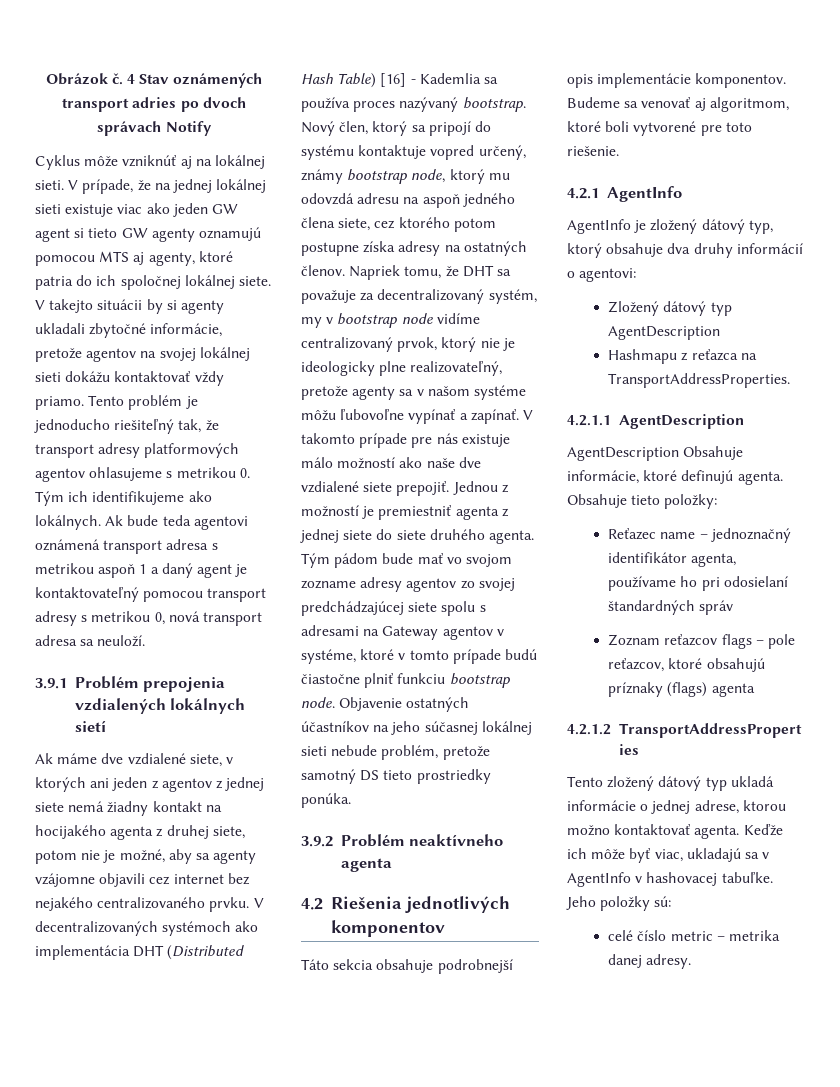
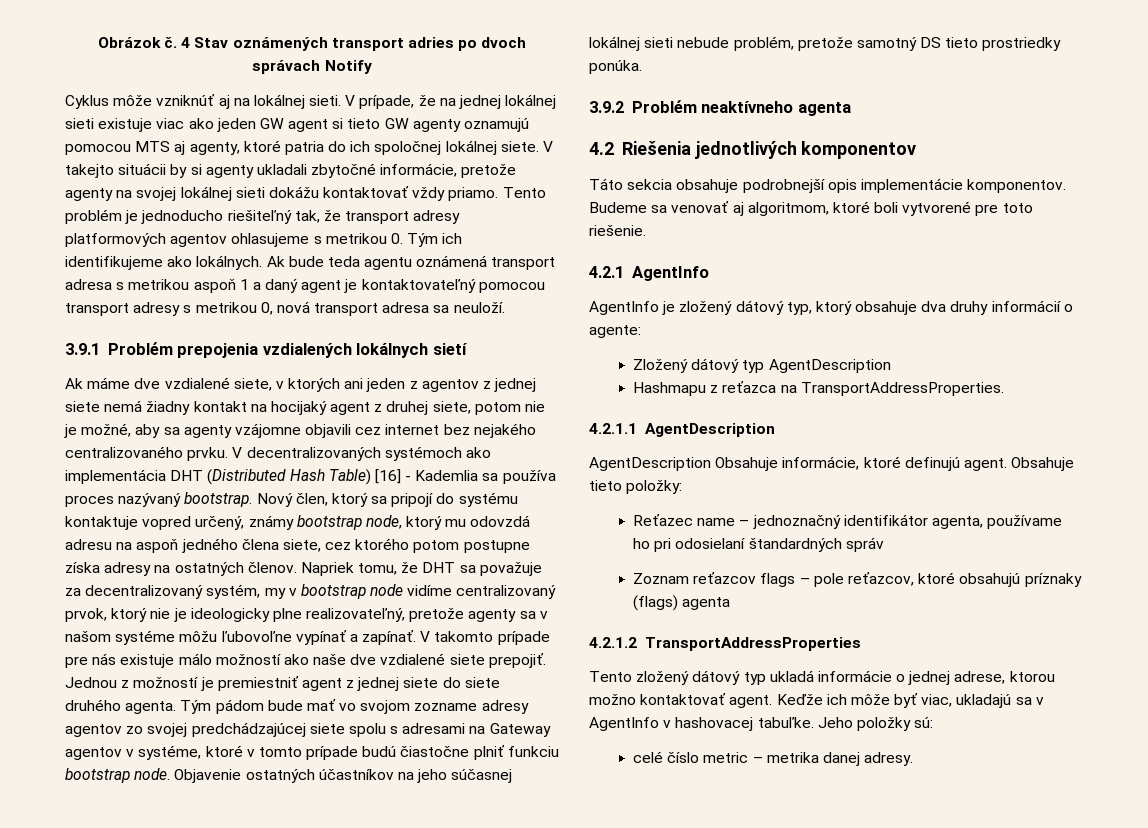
[86,348,137,362] agentov -> [65,188,113,201] agenty
[193,516,248,530] agentovi -> [364,257,413,270] agentu
[35,825,154,840] hocijakého agenta -> [270,401,371,415] hocijaký agent
[455,506,499,520] agenta -> [301,678,342,691] agent
[579,268,637,282] agentovi: -> [589,325,641,338] agente:
[737,471,783,485] agenta. -> [963,458,1007,471] agent.
[694,825,740,839] agenta. -> [729,695,773,708] agent.

